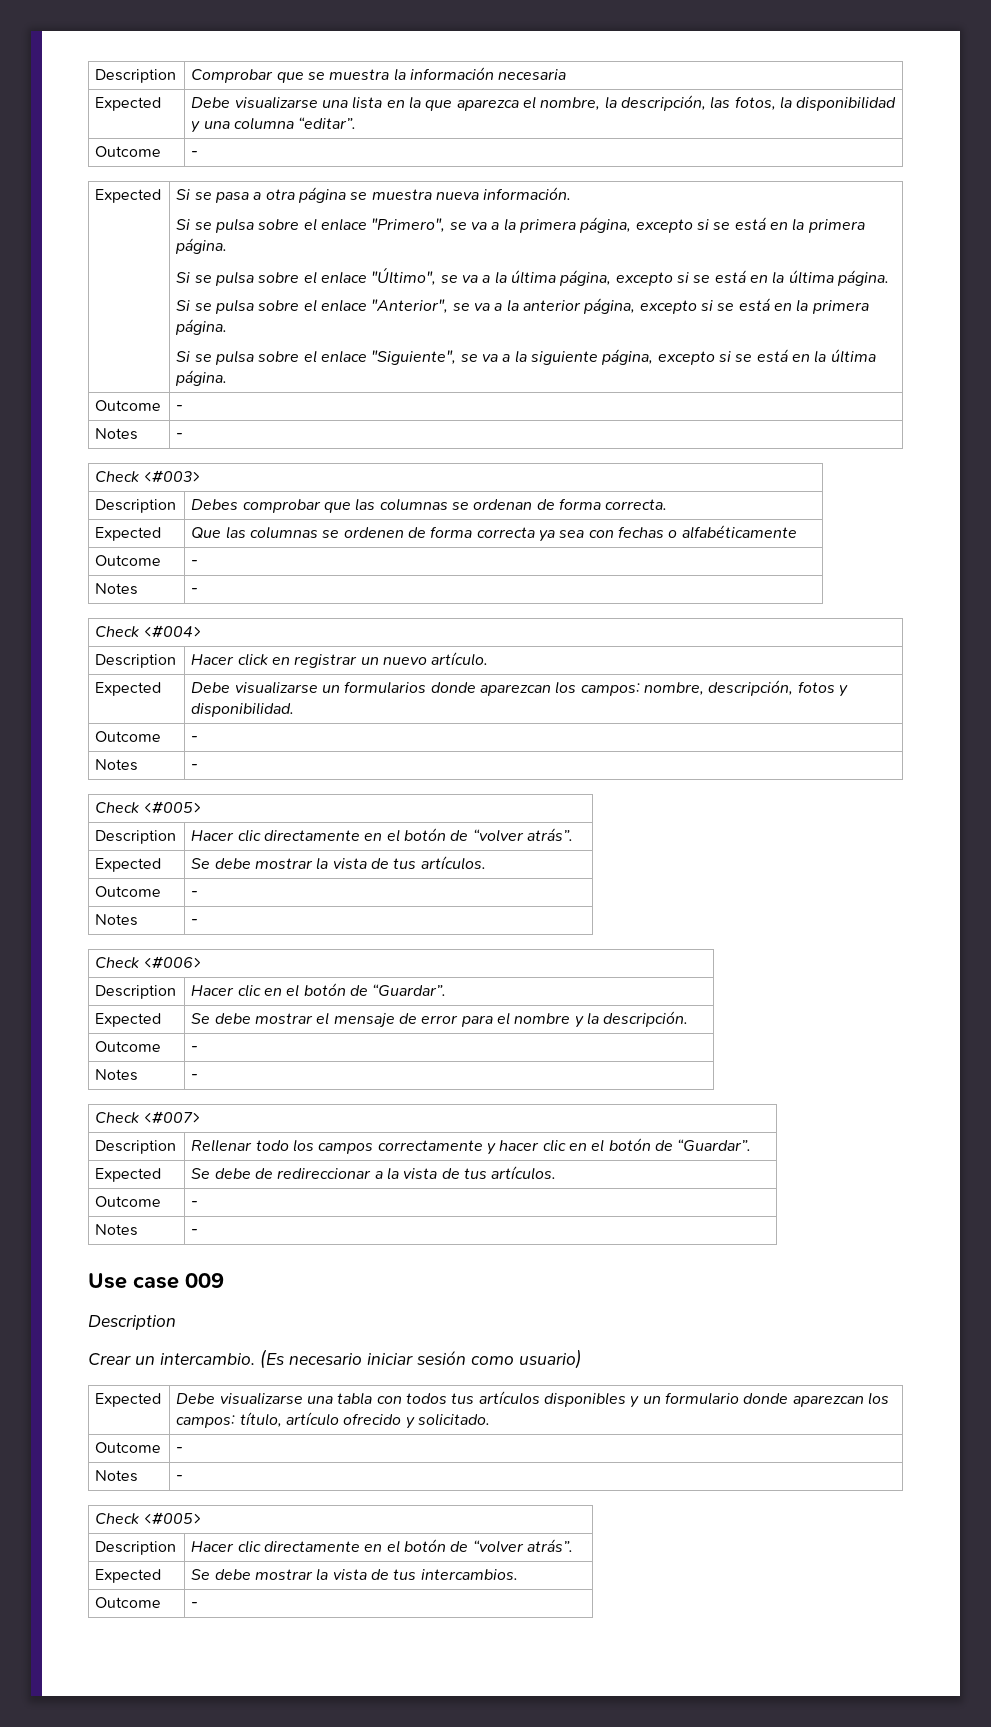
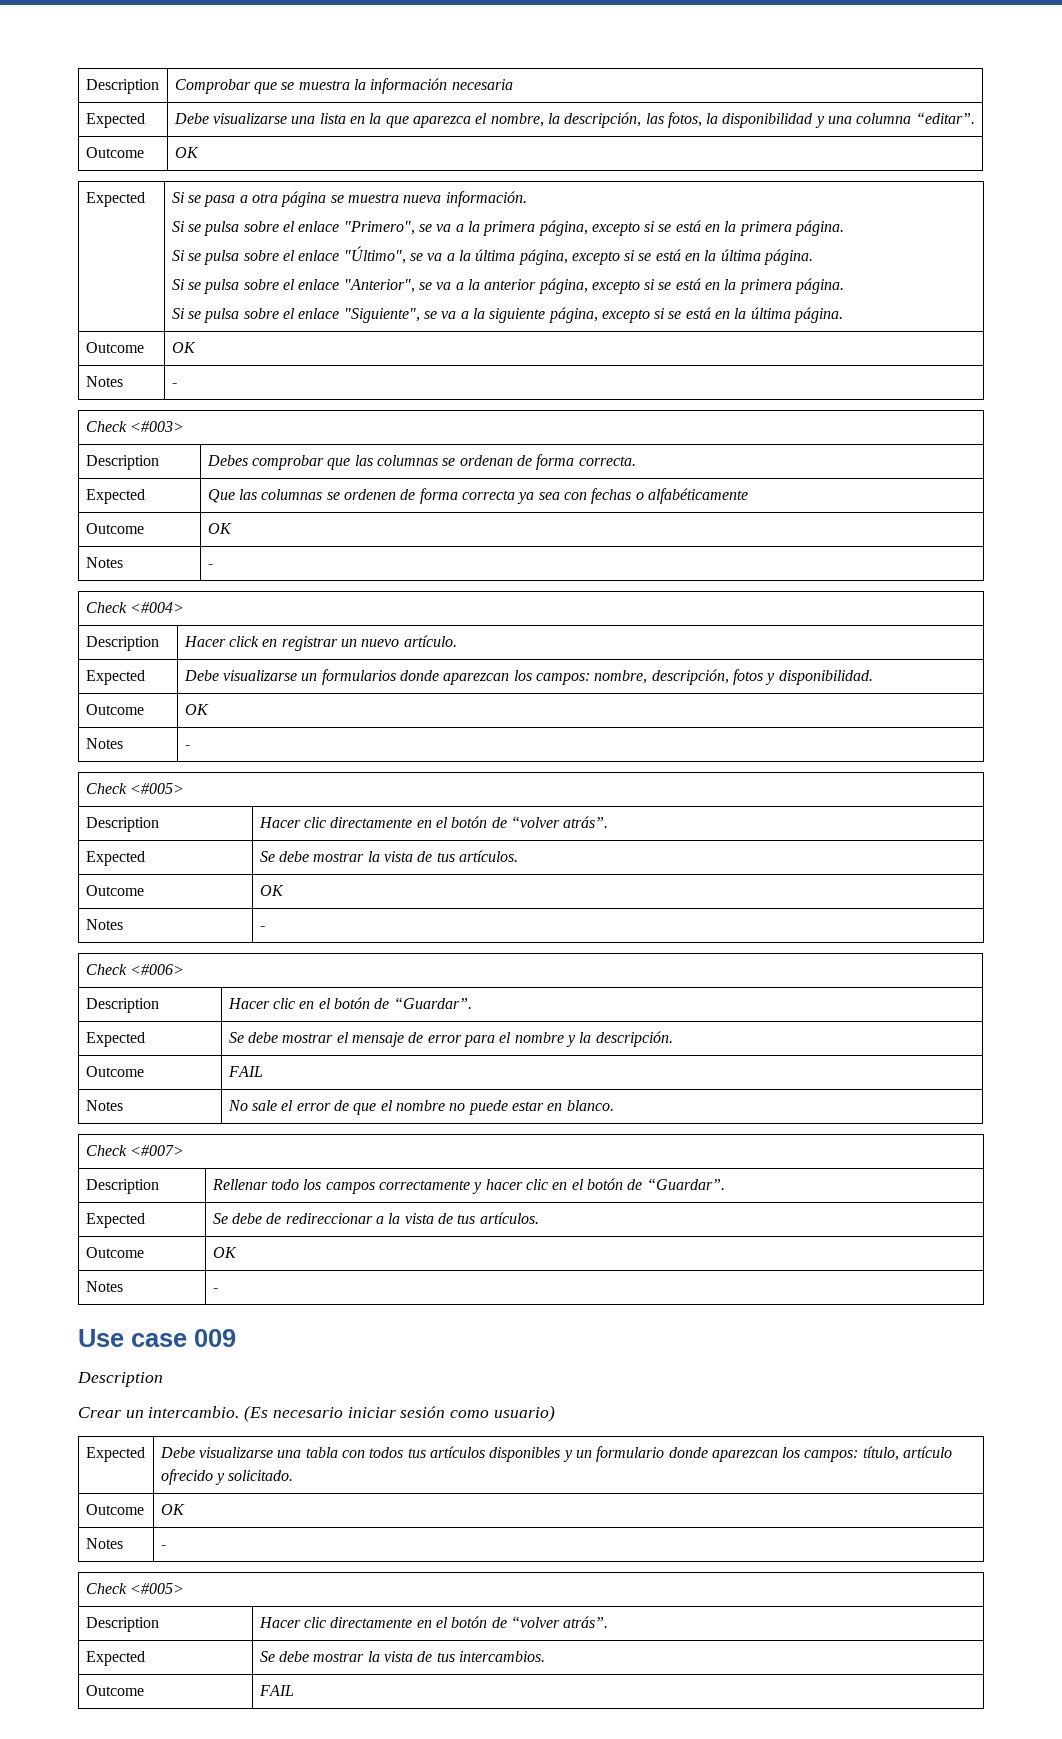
[191,151,199,157] - -> [174,147,199,158] OK
[176,405,184,411] - -> [171,342,196,353] OK
[191,560,199,566] - -> [207,523,232,534] OK
[191,736,199,742] - -> [184,704,209,715] OK
[191,891,199,897] - -> [259,885,284,896] OK
[191,1046,199,1052] [95,1069,139,1081] [191,1074,199,1080] - // Notes | - -> [227,1066,263,1077] [85,1100,123,1111] [227,1100,614,1115] FAIL // Notes | No sale el error de que el nombre no puede estar en blanco.
[191,1201,199,1207] - -> [212,1247,237,1258] OK
[176,1447,184,1453] - -> [160,1504,185,1515] OK
[191,1602,199,1608] - -> [258,1685,294,1696] FAIL

